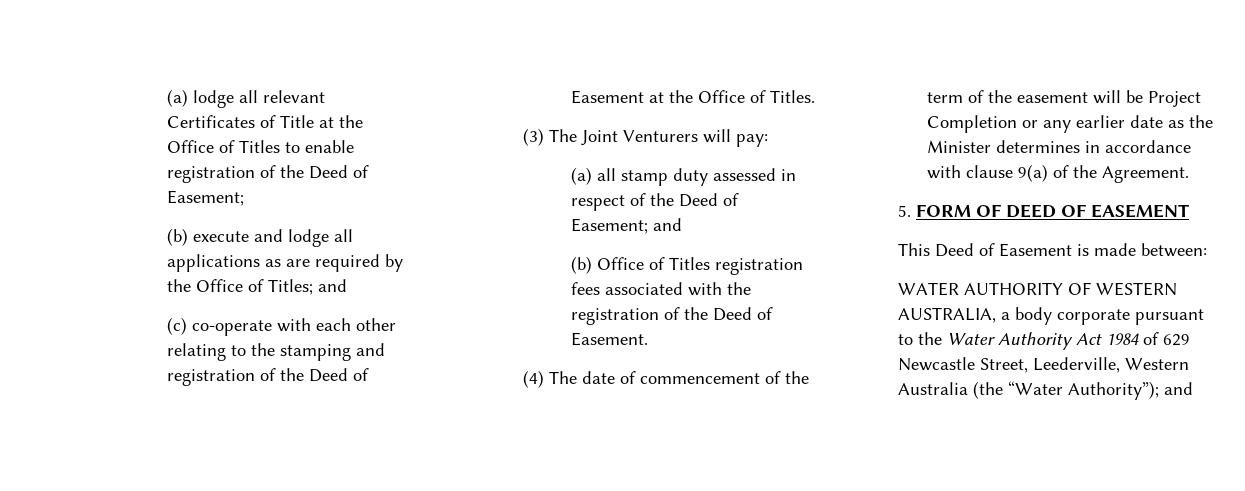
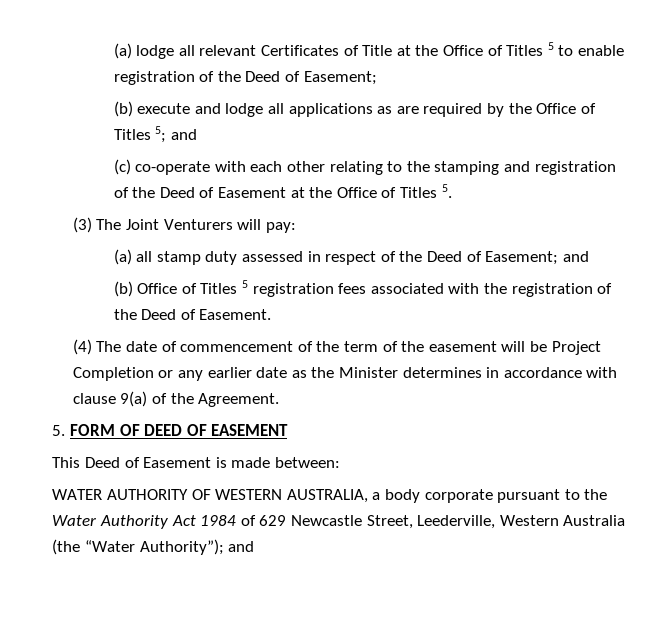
(280, 146) none -> [547,42,554,50] 5
[267,279,313,295] Titles; -> [113,126,167,143] Titles 5;
[769,90,815,103] Titles. -> [399,184,452,198] Titles 5.
(710, 263) none -> [242,280,249,288] 5

